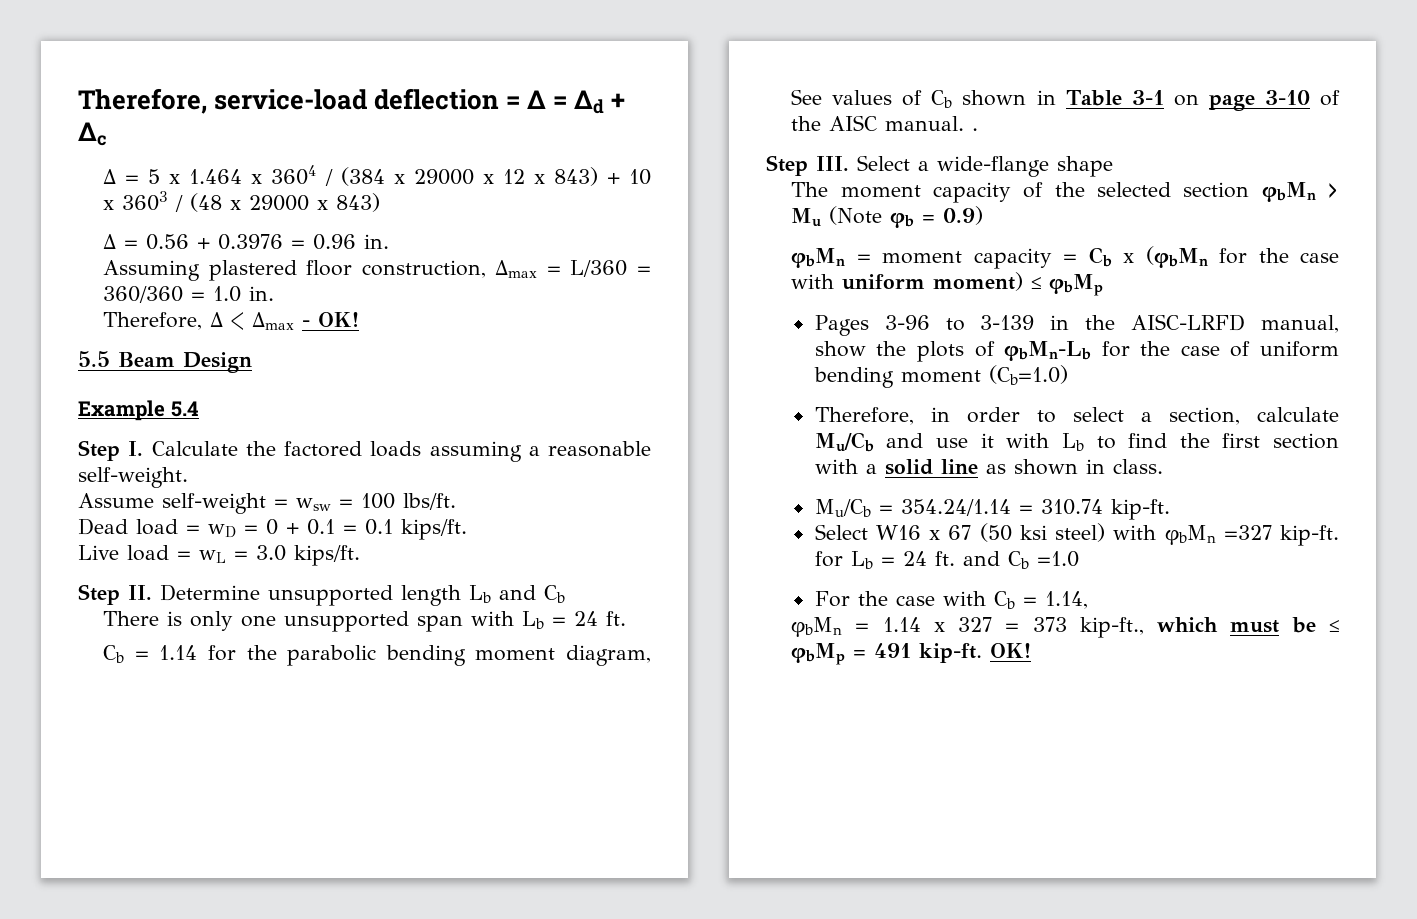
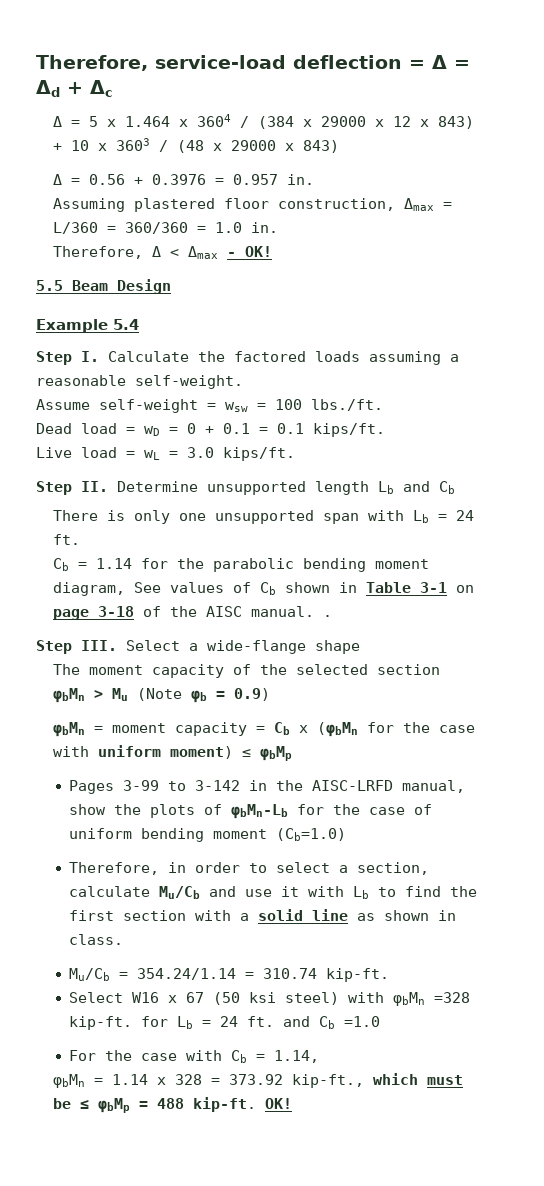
[313,234,357,250] 0.96 -> [232,174,278,185] 0.957
[403,493,456,510] lbs/ft. -> [311,399,383,411] lbs./ft.
[1264,90,1310,105] 3-10 -> [97,606,134,617] 3-18
[884,315,1035,331] 3-96 to 3-139 -> [123,780,241,791] 3-99 to 3-142
[1223,525,1272,540] =327 -> [434,992,471,1003] =328
[958,617,1067,632] 327 = 373 -> [174,1074,283,1085] 328 = 373.92
[874,643,912,658] 491 -> [156,1098,184,1109] 488

